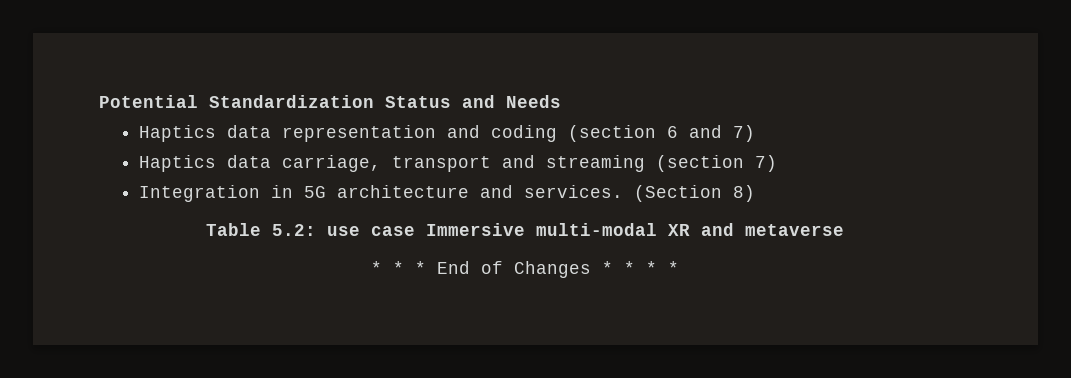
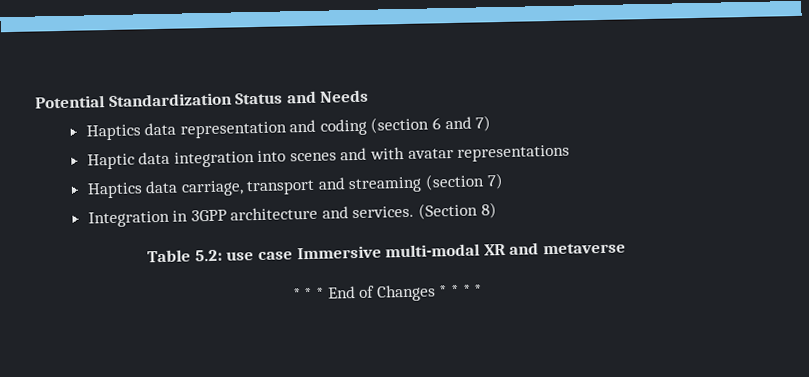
(755, 133) none -> [86,144,571,170] // Haptic data integration into scenes and with avatar representations
[303,186,326,198] 5G -> [190,209,227,222] 3GPP

